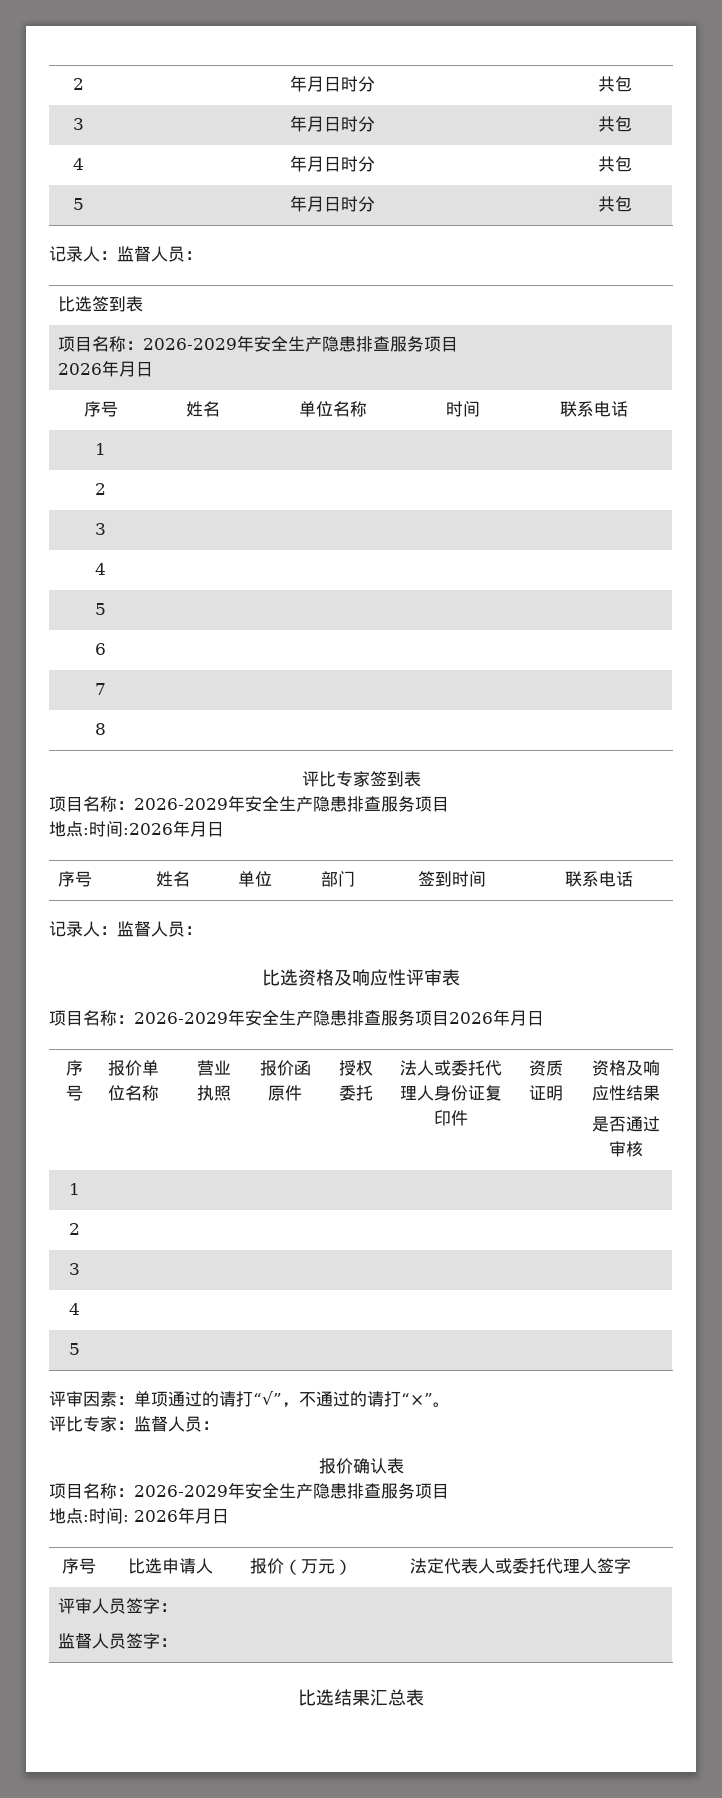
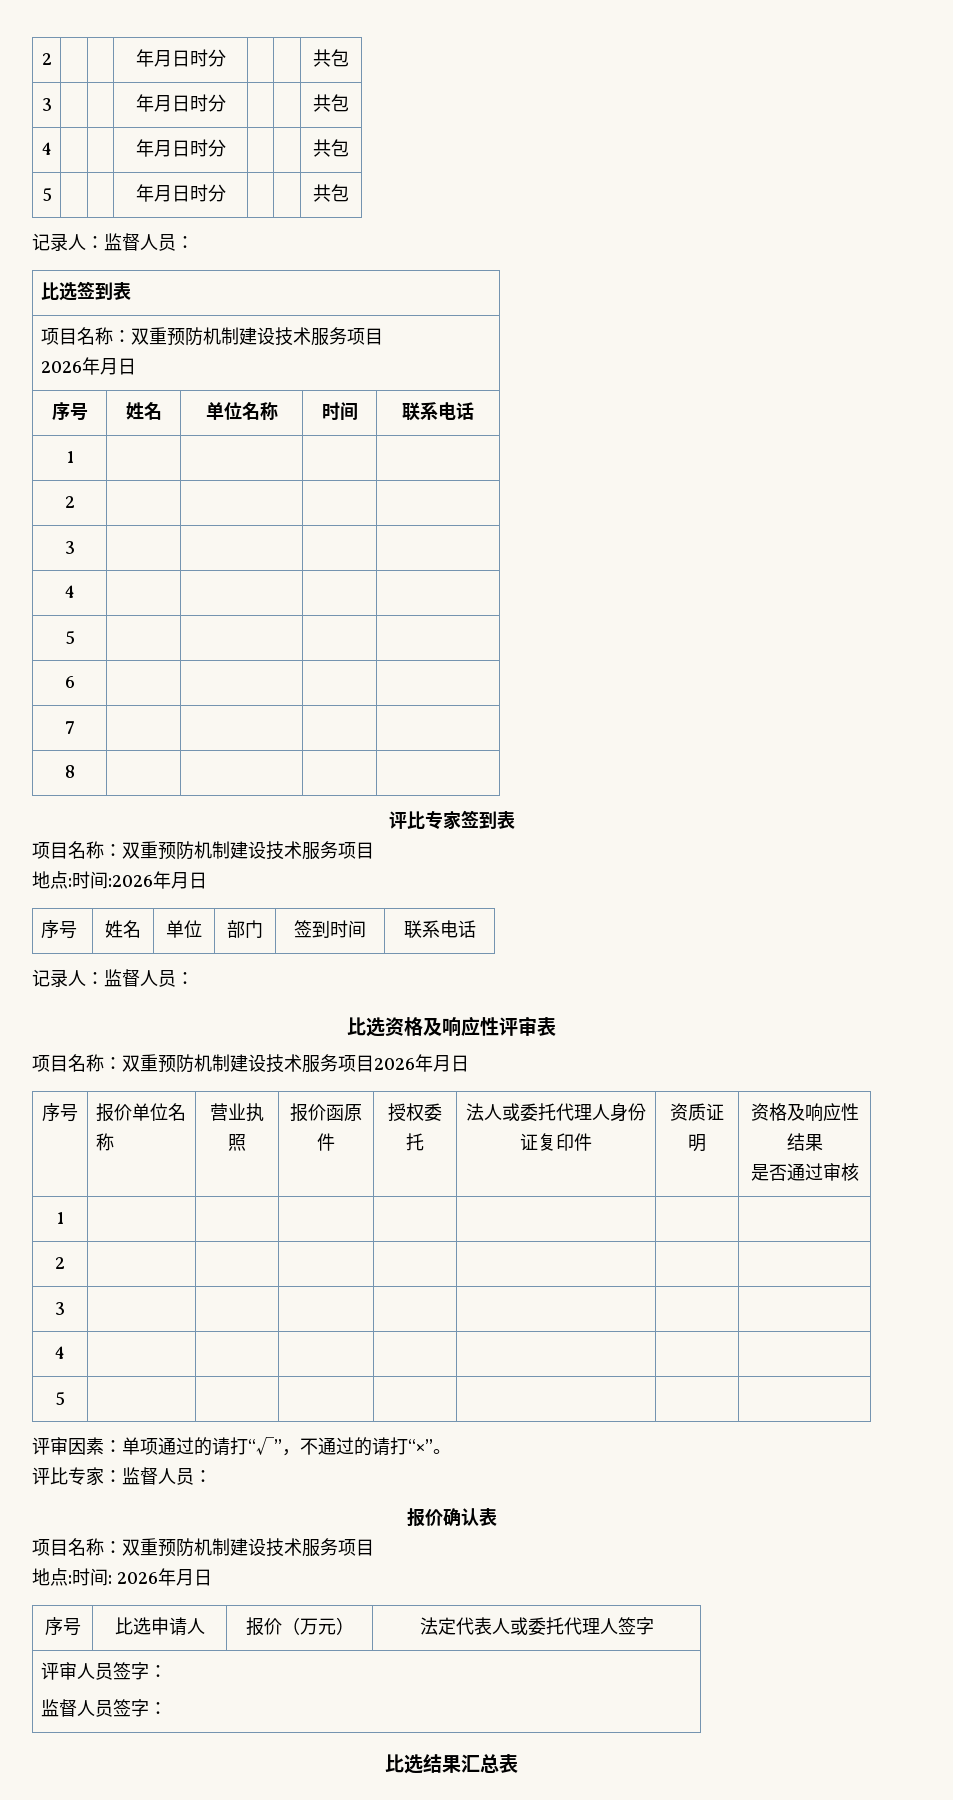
[142,335,390,352] 2026-2029年安全生产隐患排查 -> [130,327,311,346] 双重预防机制建设技术
[134,795,381,812] 2026-2029年安全生产隐患排查 -> [122,841,302,860] 双重预防机制建设技术
[134,1009,381,1026] 2026-2029年安全生产隐患排查 -> [122,1054,302,1073] 双重预防机制建设技术
[134,1482,381,1499] 2026-2029年安全生产隐患排查 -> [122,1538,302,1557] 双重预防机制建设技术

